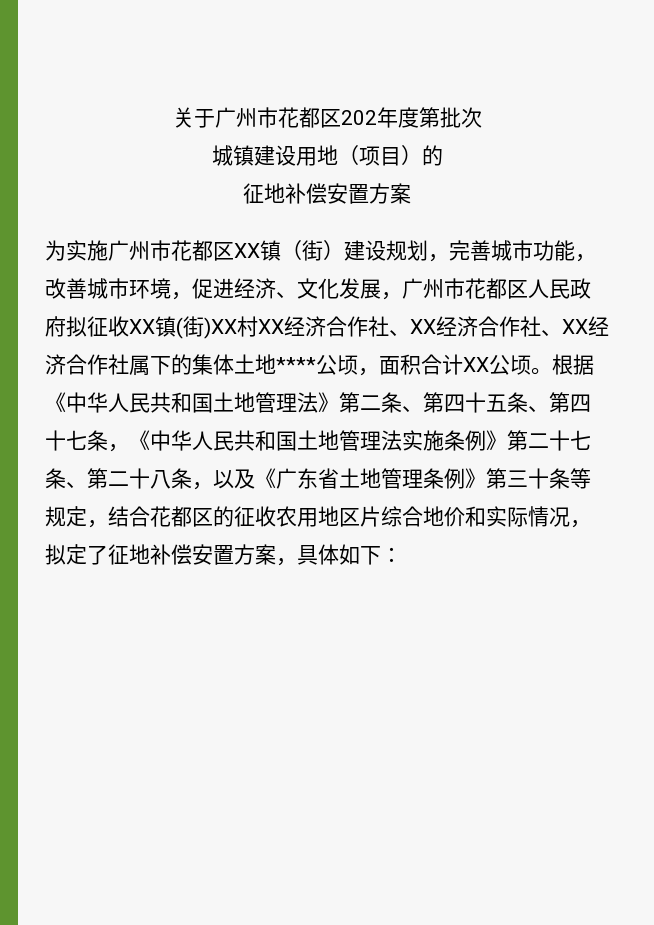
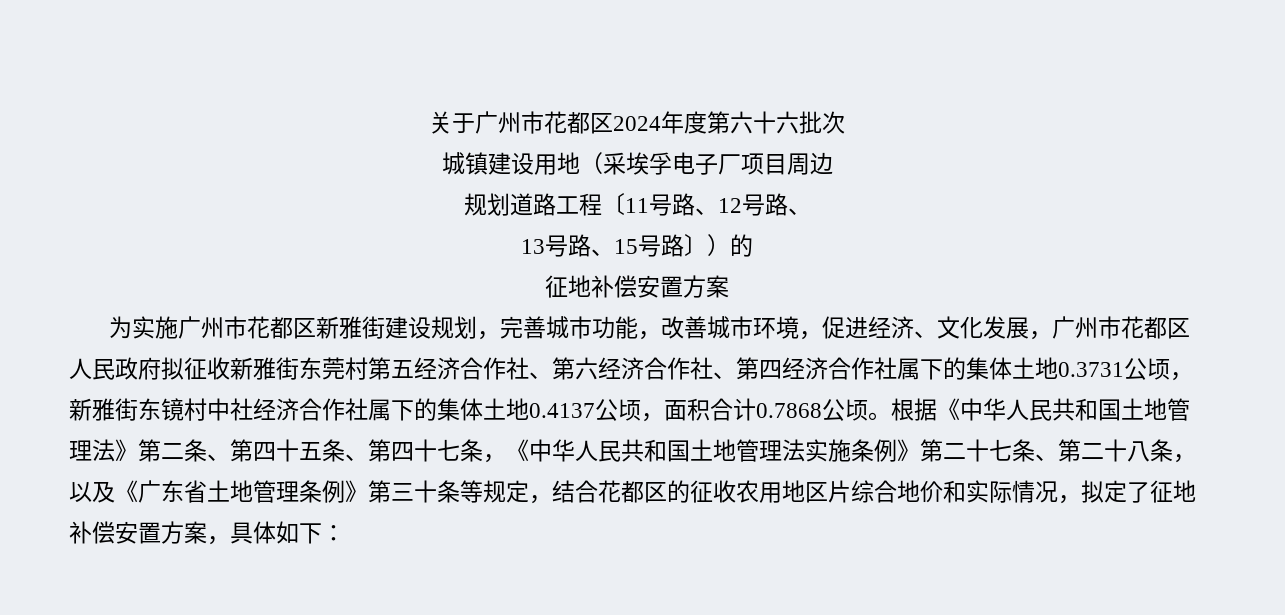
[340,107,440,128] 202年度第 -> [613,111,799,134] 2024年度第六十六
[358,146,401,166] 项目 -> [602,152,833,175] [463,193,811,216] [521,234,707,257] 采埃孚电子厂项目周边 // 规划道路工程〔11号路、12号路、 // 13号路、15号路〕
[234,240,344,261] XX镇（街） -> [315,316,385,339] 新雅街
[129,316,609,339] [45,354,316,376] XX镇(街)XX村XX经济合作社、XX经济合作社、XX经济合作社属下的集体土地**** -> [230,357,1193,381] [69,398,595,421] 新雅街东莞村第五经济合作社、第六经济合作社、第四经济合作社属下的集体土地0.3731公顷，新雅街东镜村中社经济合作社属下的集体土地0.4137
[463,357,489,372] XX -> [756,403,822,418] 0.7868

